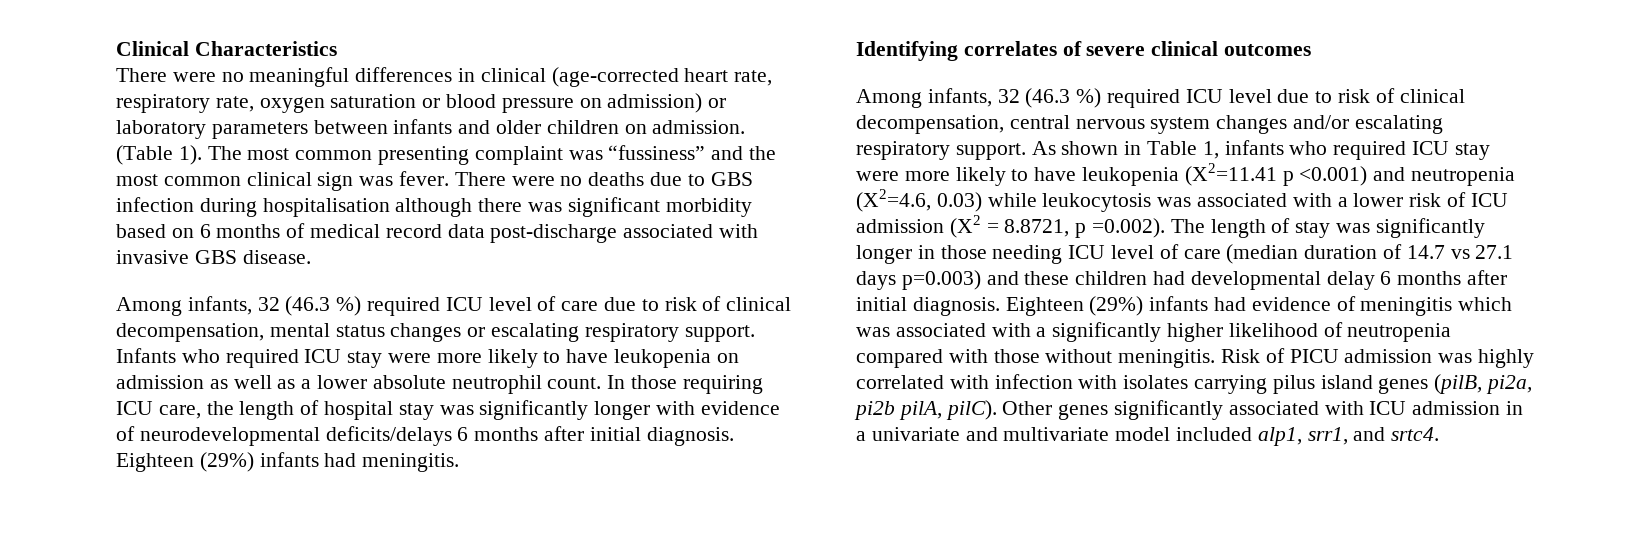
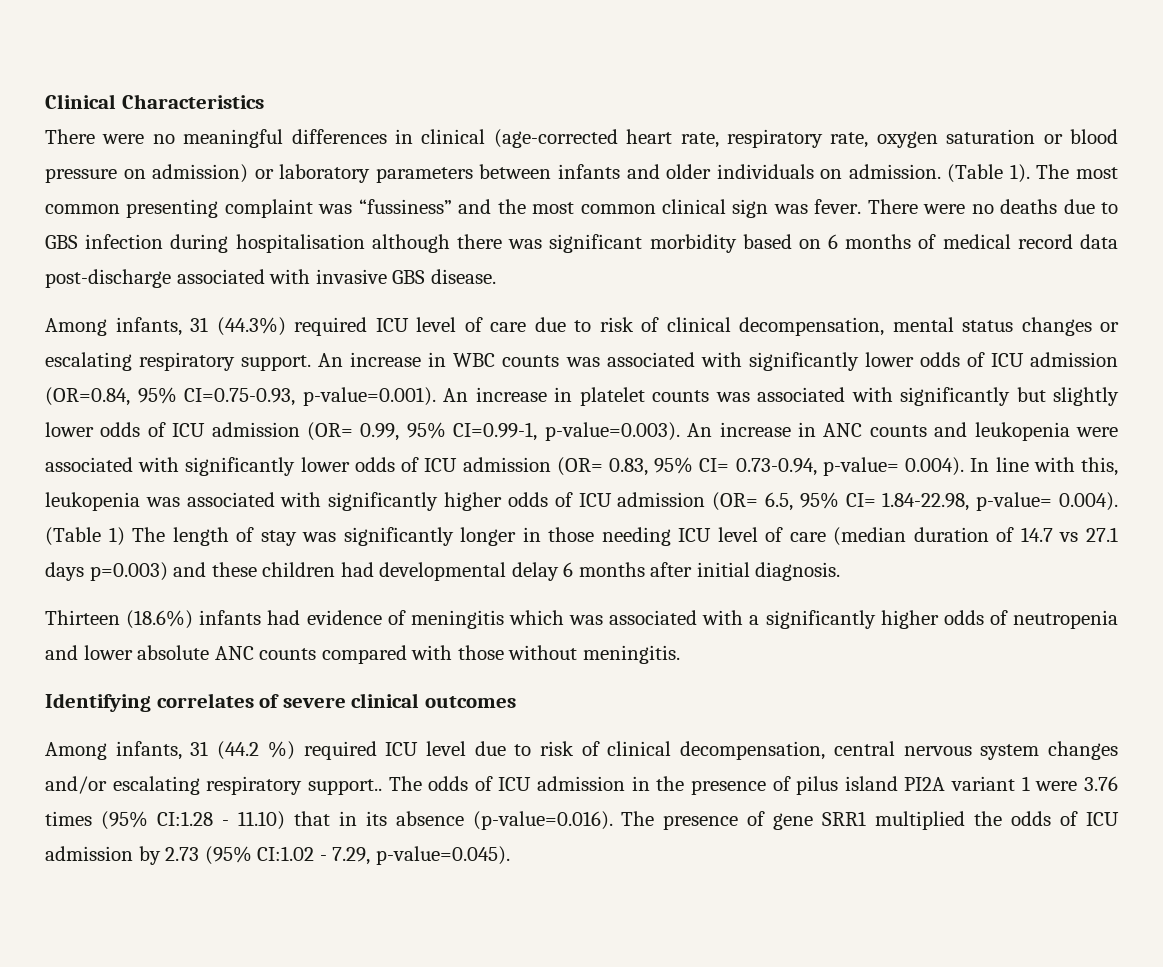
[546,120,619,134] children -> [716,164,814,179] individuals
[257,296,362,316] 32 (46.3 %) -> [190,317,286,336] 31 (44.3%)
[116,348,739,368] [116,375,763,394] [116,400,780,420] [116,426,734,446] [116,452,460,472] [856,41,1312,61] [856,88,1465,108] [856,115,1443,134] [856,140,1490,160] [856,163,1516,186] [856,189,1508,212] [856,215,1166,238] Infants who required ICU stay were more likely to have leukopenia on admission as well as a lower absolute neutrophil count. In those requiring ICU care, the length of hospital stay was significantly longer with evidence of neurodevelopmental deficits/delays 6 months after initial diagnosis. Eighteen (29%) infants had meningitis. // Identifying correlates of severe clinical outcomes // Among infants, 32 (46.3 %) required ICU level due to risk of clinical decompensation, central nervous system changes and/or escalating respiratory support. As shown in Table 1, infants who required ICU stay were more likely to have leukopenia (X2=11.41 p <0.001) and neutropenia (X2=4.6, 0.03) while leukocytosis was associated with a lower risk of ICU admission (X2 = 8.8721, p =0.002). -> [318,352,1118,371] [45,387,1119,406] [45,422,1118,441] [45,457,1118,476] [45,492,1118,511] [45,527,125,546] An increase in WBC counts was associated with significantly lower odds of ICU admission (OR=0.84, 95% CI=0.75-0.93, p-value=0.001). An increase in platelet counts was associated with significantly but slightly lower odds of ICU admission (OR= 0.99, 95% CI=0.99-1, p-value=0.003). An increase in ANC counts and leukopenia were associated with significantly lower odds of ICU admission (OR= 0.83, 95% CI= 0.73-0.94, p-value= 0.004). In line with this, leukopenia was associated with significantly higher odds of ICU admission (OR= 6.5, 95% CI= 1.84-22.98, p-value= 0.004). (Table 1)
[1005,296,1144,316] Eighteen (29%) -> [45,610,194,629] // Thirteen (18.6%)
[1228,323,1318,337] likelihood -> [943,610,984,625] odds
(1452, 332) none -> [45,645,317,660] and lower absolute ANC counts
[1221,348,1535,368] [856,374,1533,394] [854,400,1524,420] [856,427,1440,446] Risk of PICU admission was highly correlated with infection with isolates carrying pilus island genes (pilB, pi2a, pi2b pilA, pilC). Other genes significantly associated with ICU admission in a univariate and multivariate model included alp1, srr1, and srtc4. -> [45,693,516,712] [45,741,1119,760] [45,776,1119,795] [45,811,1119,830] [45,846,510,865] // Identifying correlates of severe clinical outcomes // Among infants, 31 (44.2 %) required ICU level due to risk of clinical decompensation, central nervous system changes and/or escalating respiratory support.. The odds of ICU admission in the presence of pilus island PI2A variant 1 were 3.76 times (95% CI:1.28 - 11.10) that in its absence (p-value=0.016). The presence of gene SRR1 multiplied the odds of ICU admission by 2.73 (95% CI:1.02 - 7.29, p-value=0.045).

